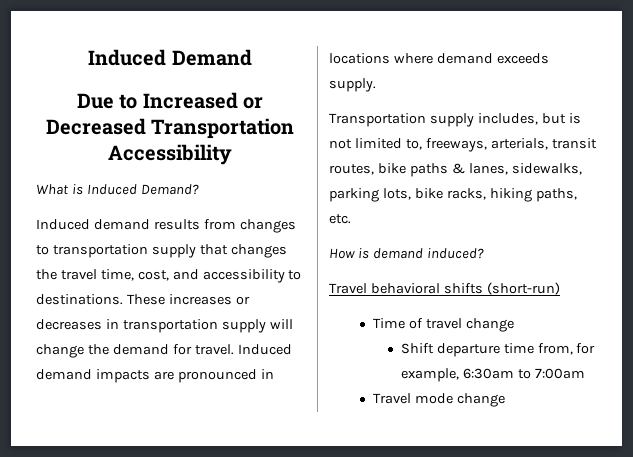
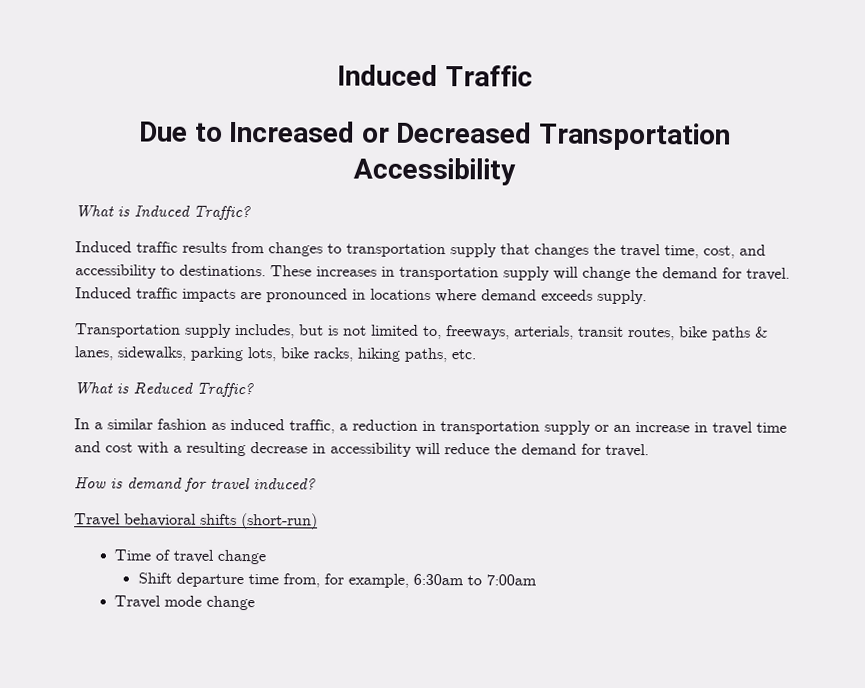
[88,49,252,66] Induced Demand -> [337,64,533,87] Induced Traffic
[140,184,199,195] [36,219,150,230] Demand? // Induced demand -> [193,205,251,221] [75,241,178,253] Traffic? // Induced traffic
[235,296,250,305] [36,319,102,330] or decreases -> (377, 271) none
[36,369,92,380] demand -> [136,287,178,299] traffic
(351, 219) none -> [74,382,254,398] [74,418,787,435] [74,441,649,458] // What is Reduced Traffic? // In a similar fashion as induced traffic, a reduction in transportation supply or an increase in travel time and cost with a resulting decrease in accessibility will reduce the demand for travel.
(423, 253) none -> [184,477,250,492] for travel

